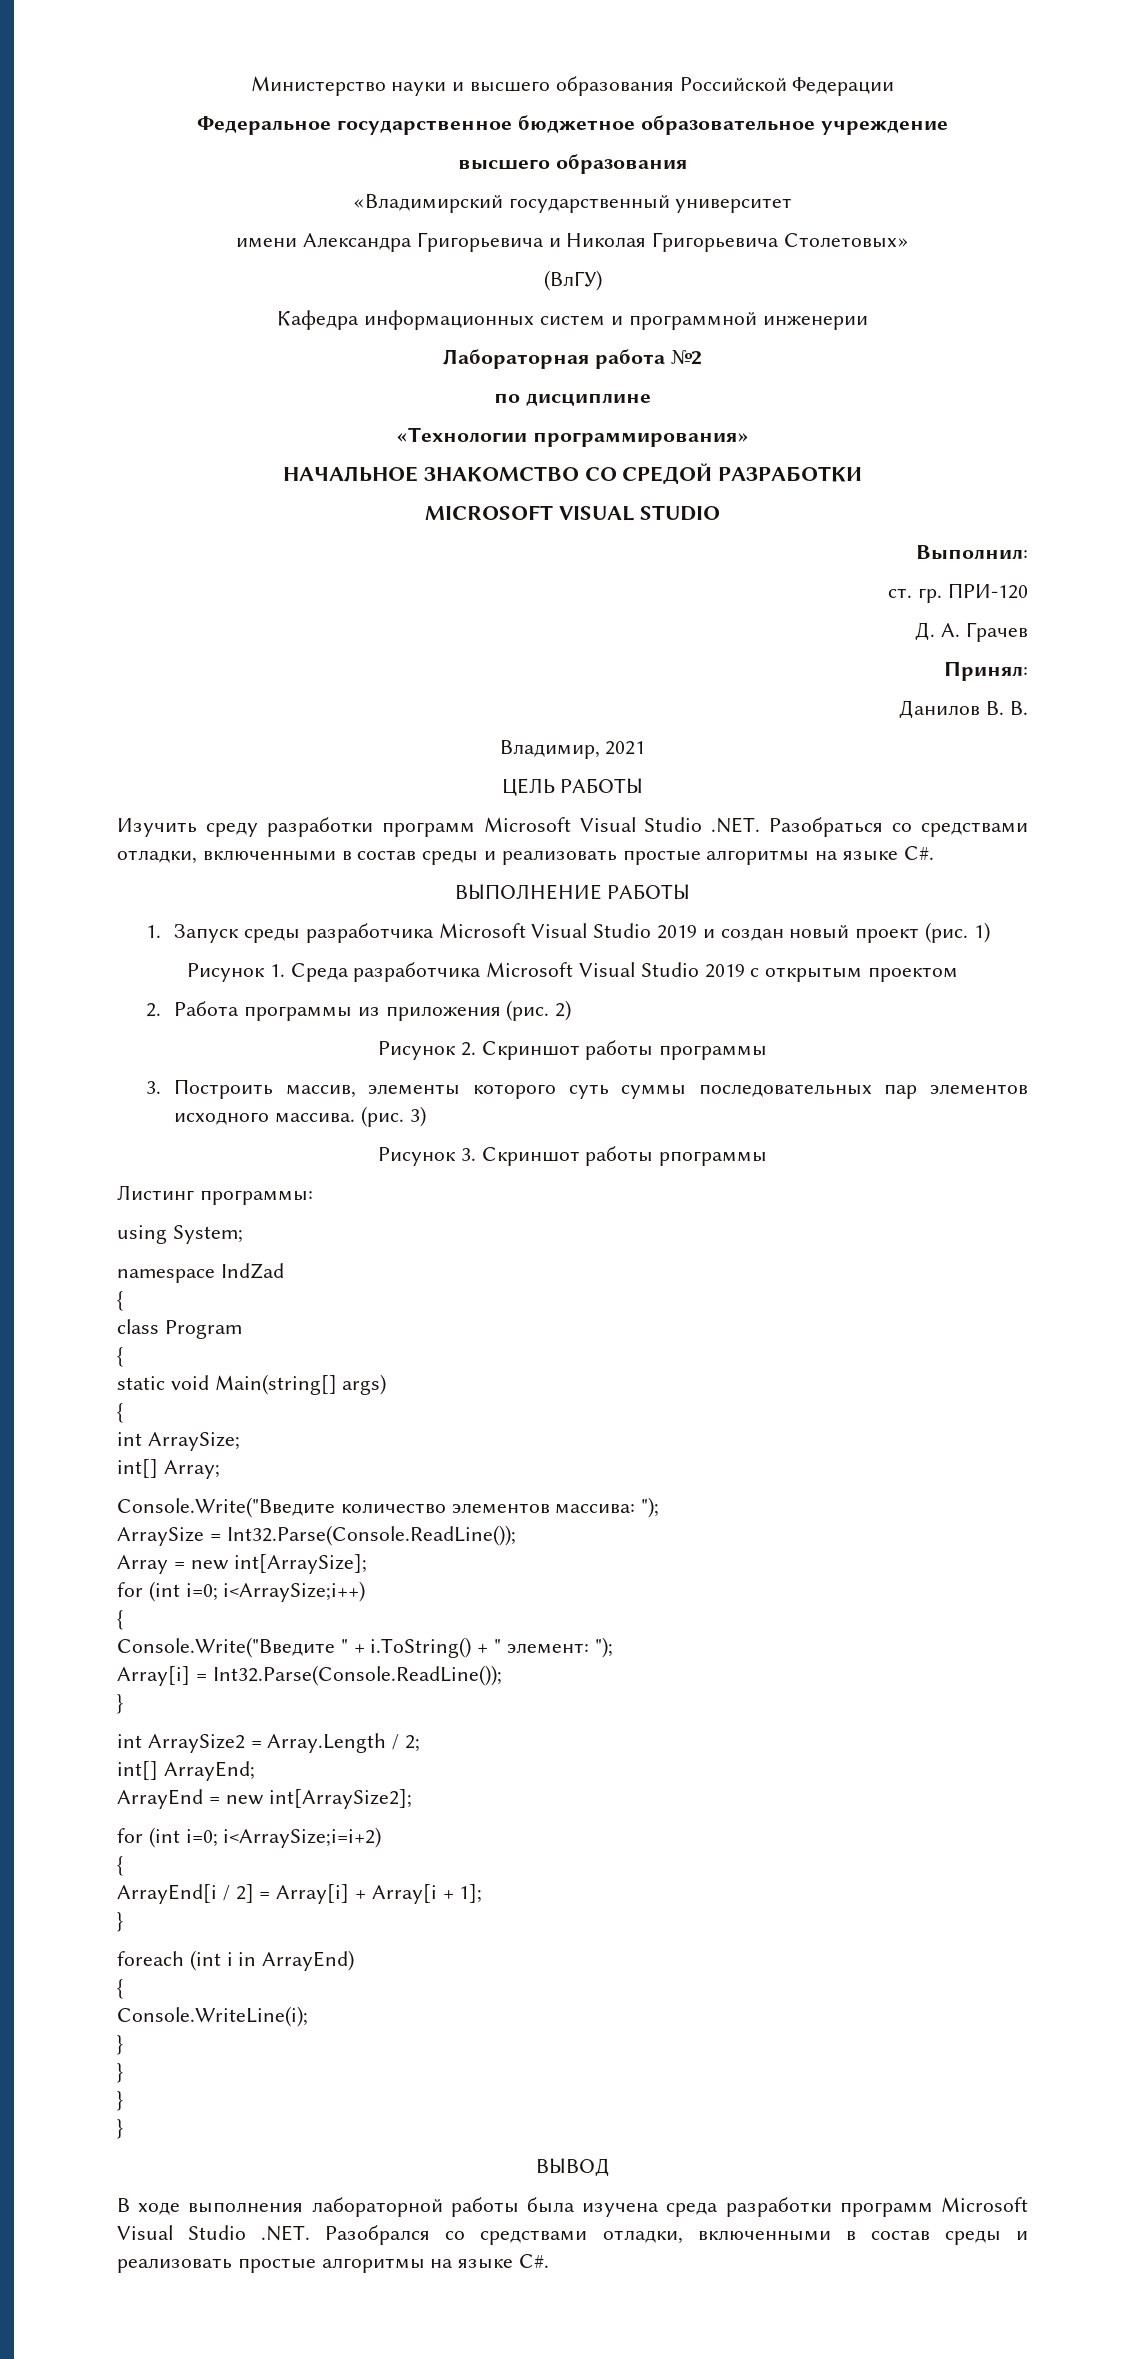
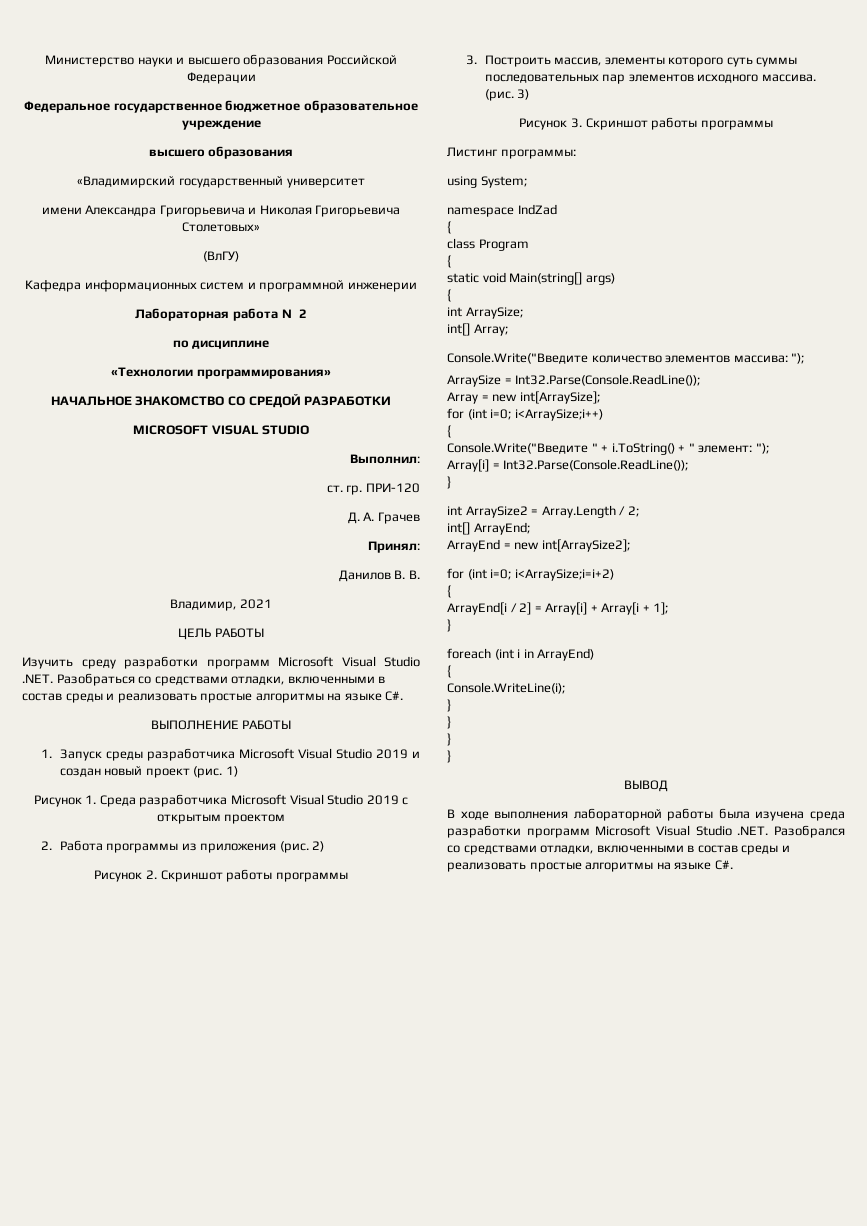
[659,1151,768,1166] рпограммы -> [700,120,773,130] программы

